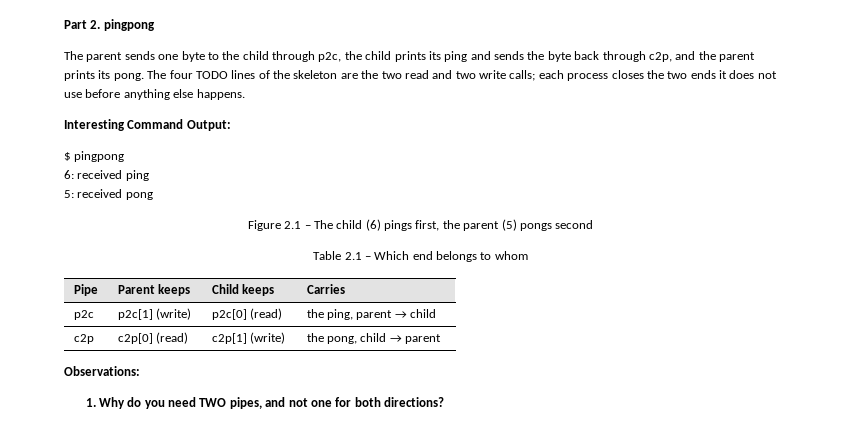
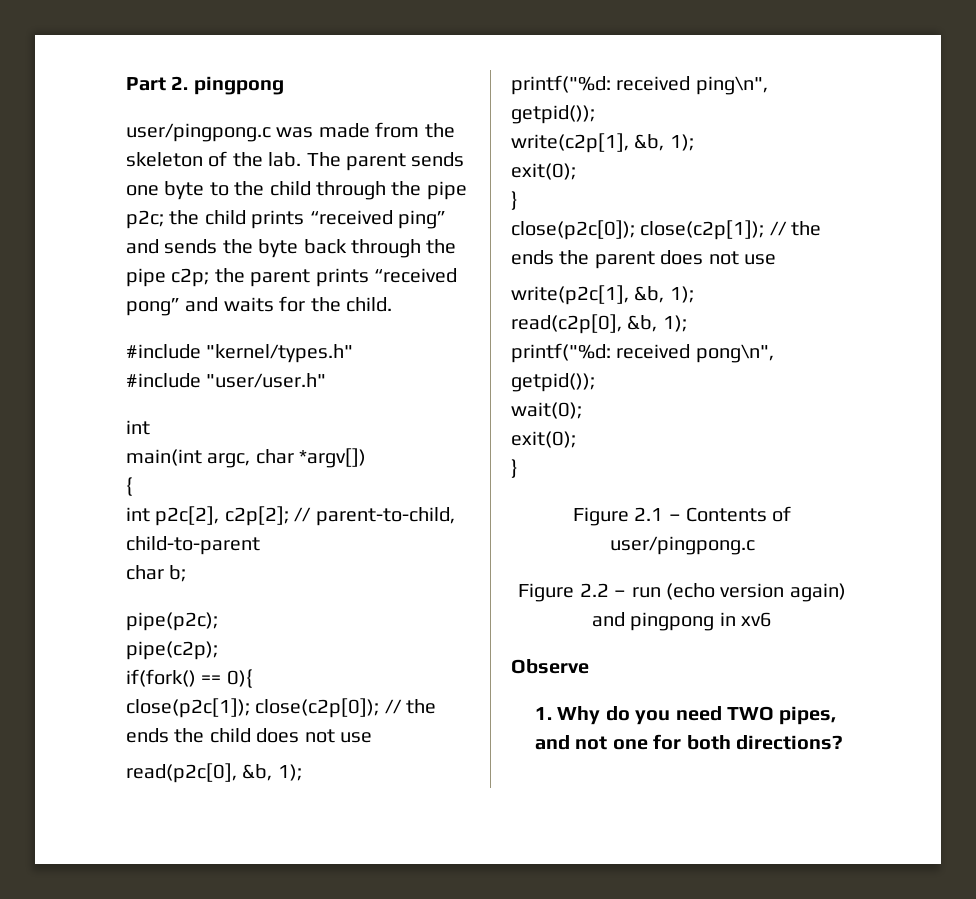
(155, 25) none -> [126,122,455,142] [126,151,302,167] user/pingpong.c was made from the skeleton of the lab.
[318,52,342,62] p2c, -> [391,181,467,200] [126,210,164,229] the pipe p2c;
[428,51,468,62] its ping -> [309,210,446,229] “received ping”
[648,51,755,62] [64,70,777,81] [64,89,245,100] [64,119,231,131] [64,151,125,162] [64,170,149,181] [64,189,153,200] [247,219,594,231] [313,251,528,262] [73,284,98,296] [117,284,191,296] [211,284,275,296] [306,284,345,294] [73,310,94,320] [117,308,192,320] [211,308,283,320] [306,309,437,320] [73,334,94,344] [117,332,189,344] [211,332,286,344] [306,333,442,344] [64,366,140,376] c2p, and the parent prints its pong. The four TODO lines of the skeleton are the two read and two write calls; each process closes the two ends it does not use before anything else happens. // Interesting Command Output: // $ pingpong // 6: received ping // 5: received pong // Figure 2.1 – The child (6) pings first, the parent (5) pongs second // Table 2.1 – Which end belongs to whom // Pipe | Parent keeps | Child keeps | Carries // p2c | p2c[1] (write) | p2c[0] (read) | the ping, parent → child // c2p | c2p[0] (read) | c2p[1] (write) | the pong, child → parent // Observations: -> [426,239,457,254] [126,268,457,287] [126,296,392,316] [126,344,354,363] [126,373,327,388] [126,420,150,435] [126,448,367,468] [126,477,133,496] [126,506,455,526] [126,536,260,555] [126,565,187,582] [126,612,218,631] [126,641,218,660] [126,669,253,688] [126,698,437,718] [126,728,372,743] [126,763,302,783] [511,75,768,95] [511,105,595,124] [511,133,694,153] [511,163,576,180] [511,191,518,210] [511,220,822,240] [511,250,776,269] [511,285,694,305] [511,314,687,334] [511,343,774,363] [511,373,595,392] [511,402,582,419] [511,431,576,448] [511,459,518,478] [572,506,792,526] [609,536,755,555] [518,583,846,602] [591,612,773,631] [511,659,589,674] the pipe c2p; the parent prints “received pong” and waits for the child. // #include "kernel/types.h" // #include "user/user.h" // int // main(int argc, char *argv[]) // { // int p2c[2], c2p[2]; // parent-to-child, child-to-parent // char b; // pipe(p2c); // pipe(c2p); // if(fork() == 0){ // close(p2c[1]); close(c2p[0]); // the ends the child does not use // read(p2c[0], &b, 1); // printf("%d: received ping\n", getpid()); // write(c2p[1], &b, 1); // exit(0); // } // close(p2c[0]); close(c2p[1]); // the ends the parent does not use // write(p2c[1], &b, 1); // read(c2p[0], &b, 1); // printf("%d: received pong\n", getpid()); // wait(0); // exit(0); // } // Figure 2.1 – Contents of user/pingpong.c // Figure 2.2 – run (echo version again) and pingpong in xv6 // Observe

